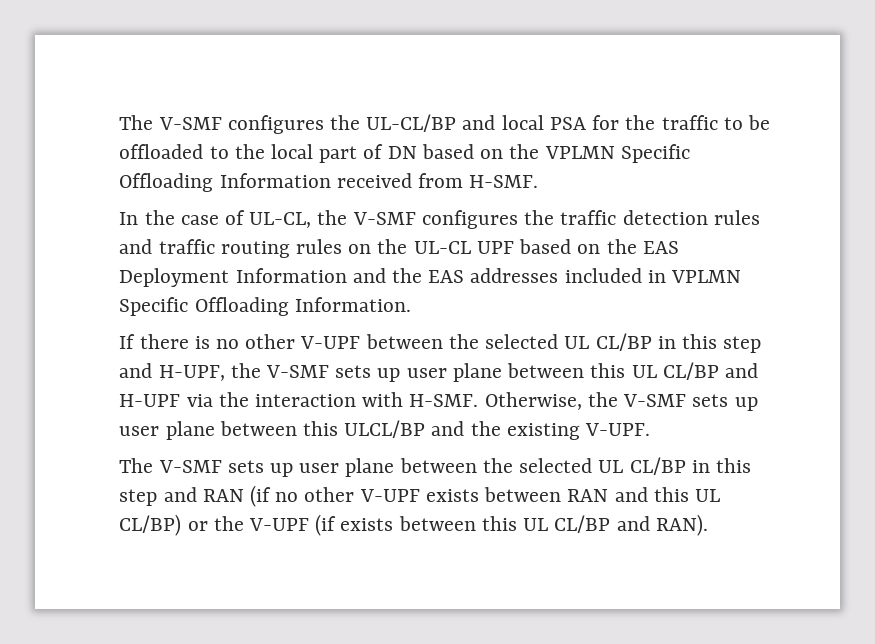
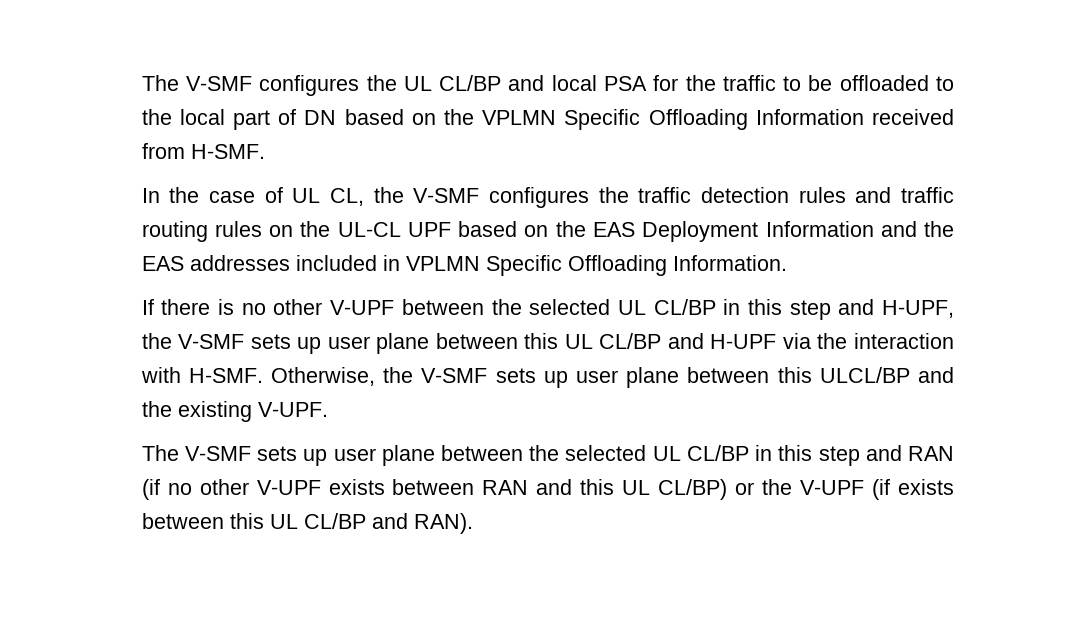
[366,114,457,132] UL-CL/BP -> [403,75,502,91] UL CL/BP
[249,212,312,228] UL-CL, -> [292,188,365,206] UL CL,

